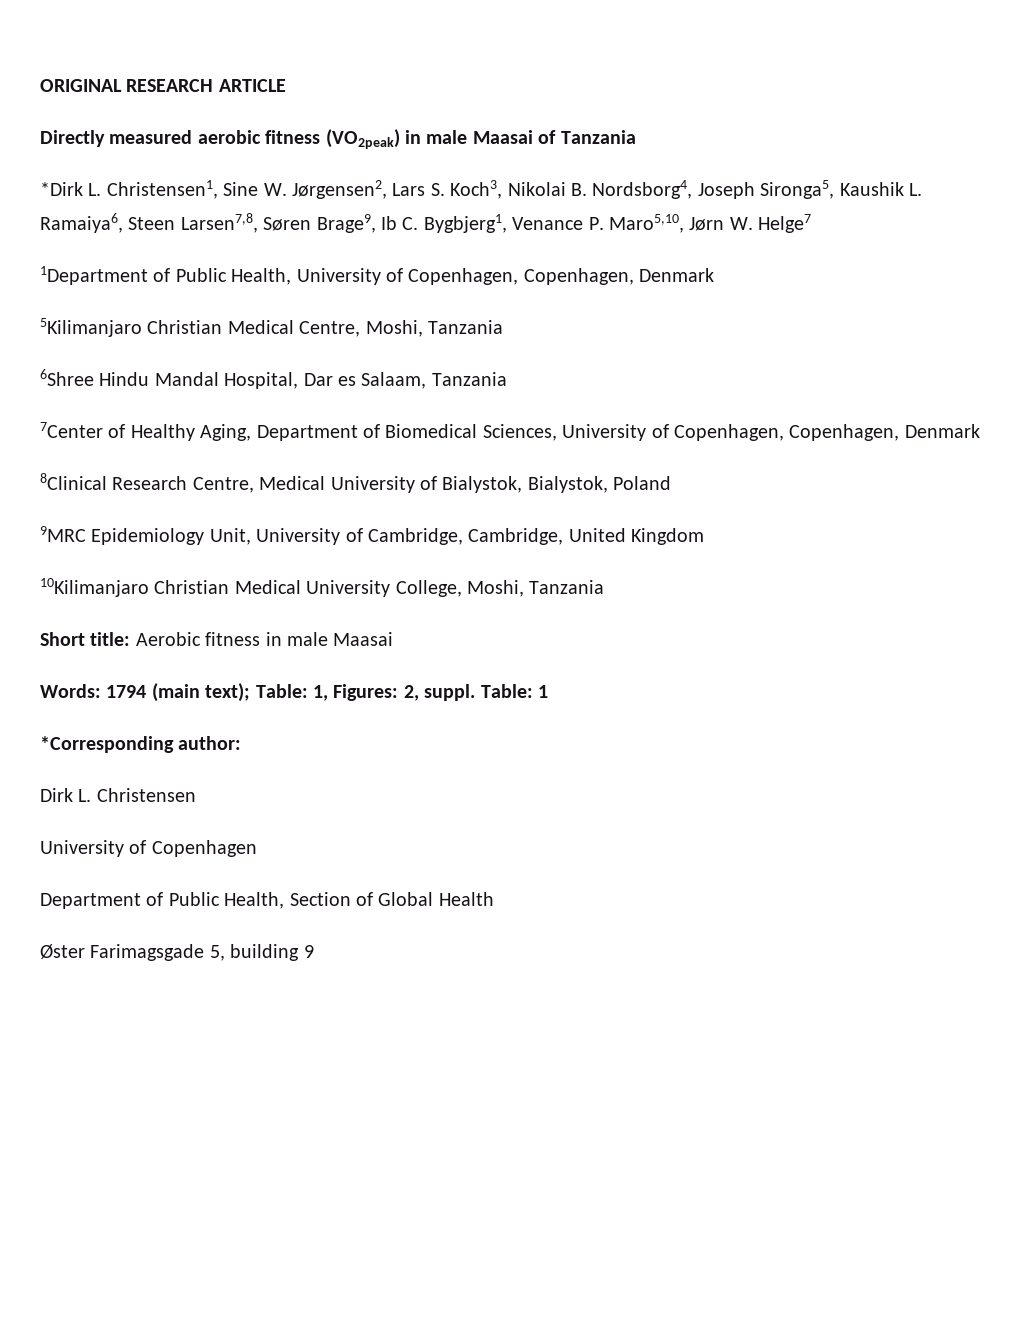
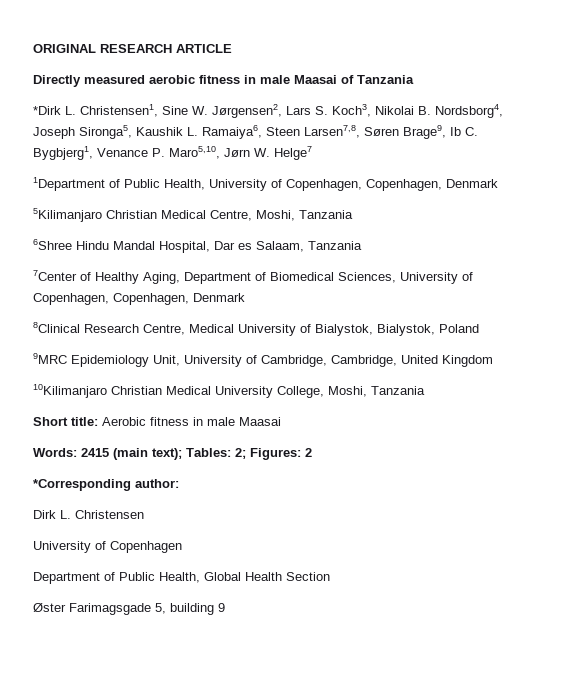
[325,129,400,149] (VO2peak) -> (240, 79) none
[106,685,147,698] 1794 -> [81,448,109,457] 2415
[255,684,548,701] Table: 1, Figures: 2, suppl. Table: 1 -> [186,448,312,460] Tables: 2; Figures: 2
[289,892,373,906] Section of -> (200, 577) none
(494, 899) none -> [286,572,330,581] Section

